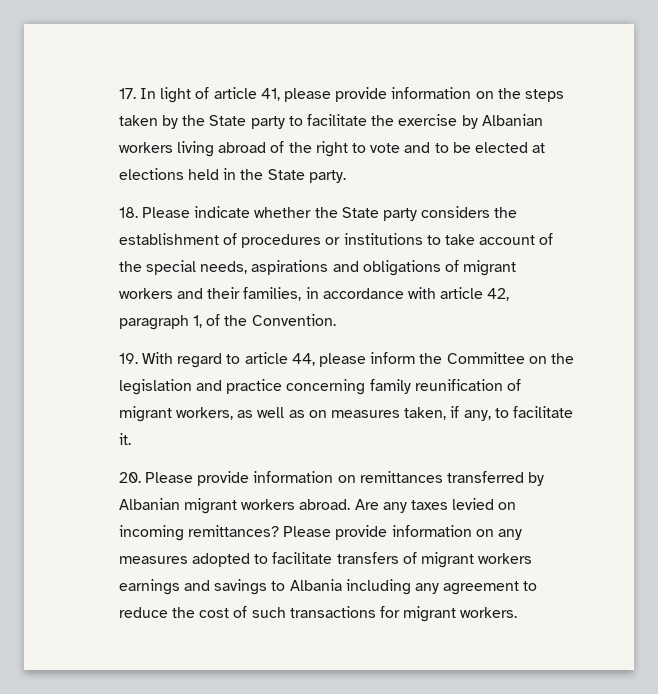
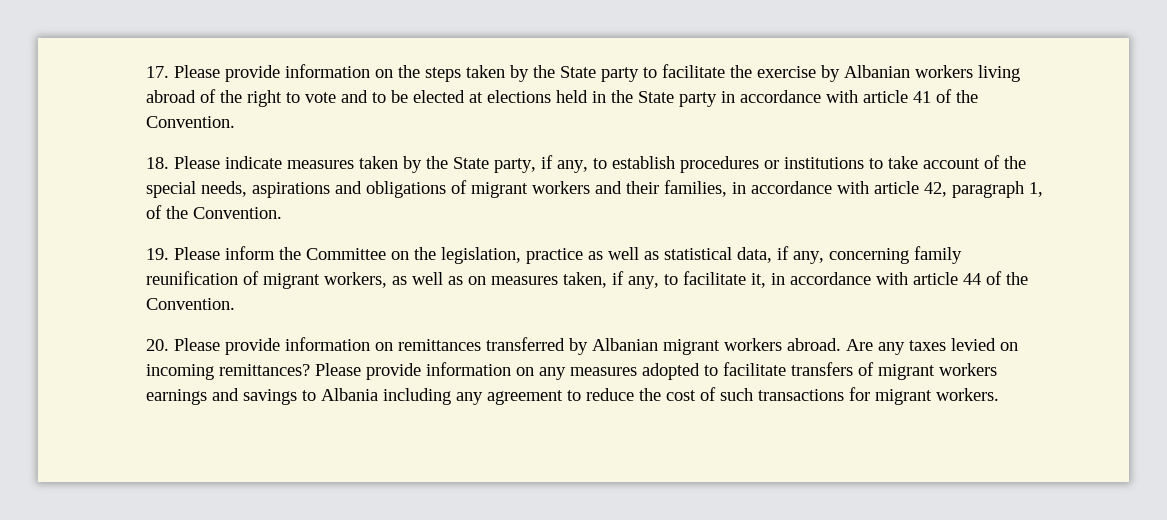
[140,87,331,103] In light of article 41, please -> [174,65,221,78] Please
[308,170,346,183] [118,206,518,221] [118,233,238,245] party. // 18. Please indicate whether the State party considers the establishment of -> [679,89,979,107] [146,116,236,128] [146,155,676,173] party in accordance with article 41 of the Convention. // 18. Please indicate measures taken by the State party, if any, to establish
[142,352,366,368] With regard to article 44, please -> [174,247,221,260] Please
[118,379,283,395] legislation and practice -> [441,246,825,264] legislation, practice as well as statistical data, if any,
[118,433,131,445] it. -> [751,271,1029,288] [146,298,236,310] it, in accordance with article 44 of the Convention.

